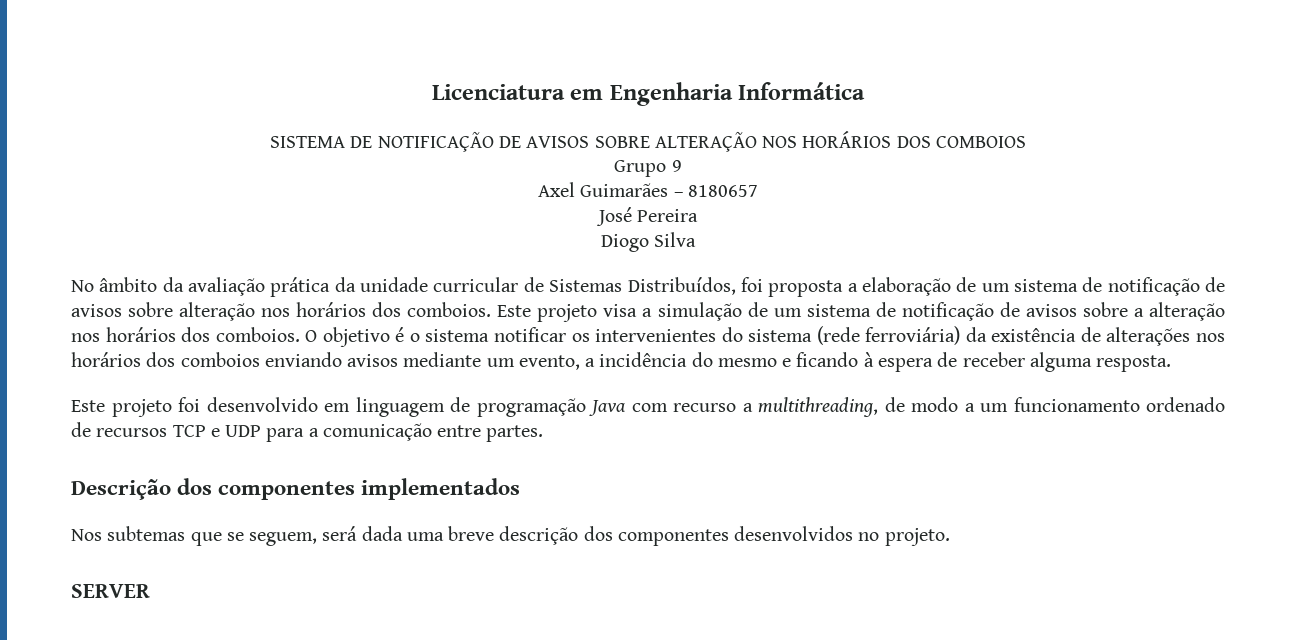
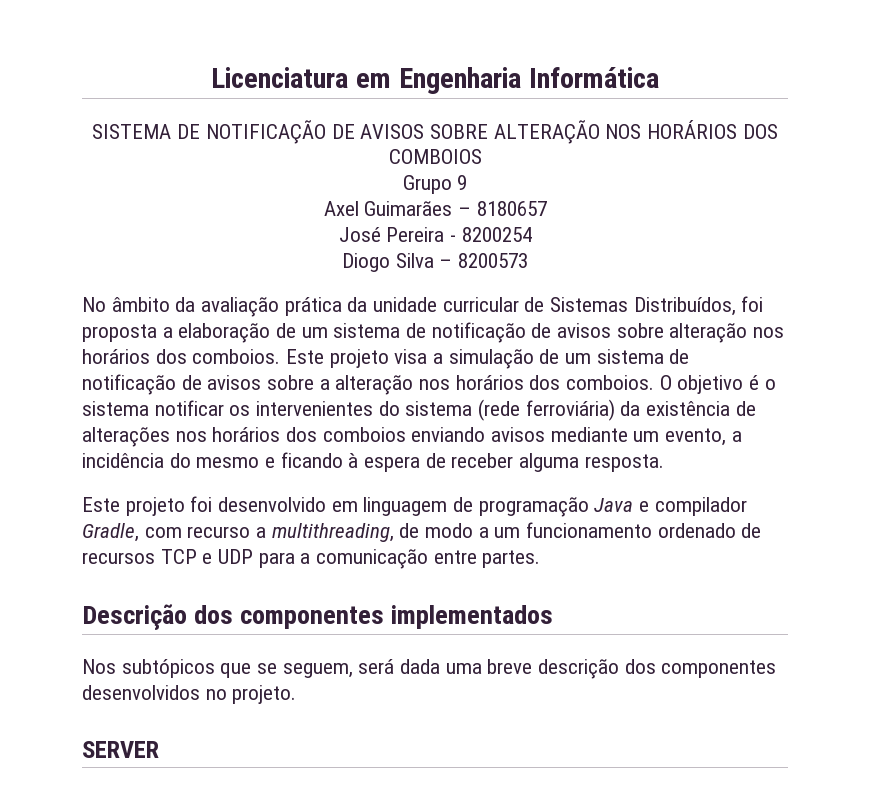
(699, 215) none -> [449,227,532,242] - 8200254
(697, 239) none -> [439,253,529,268] – 8200573
(626, 408) none -> [639,497,747,516] [82,523,139,542] e compilador Gradle,
[107,526,186,541] subtemas -> [121,659,215,678] subtópicos

